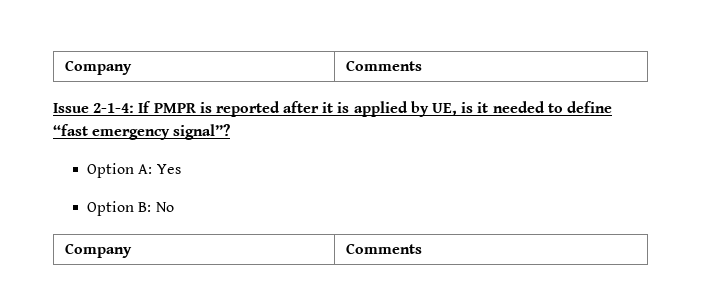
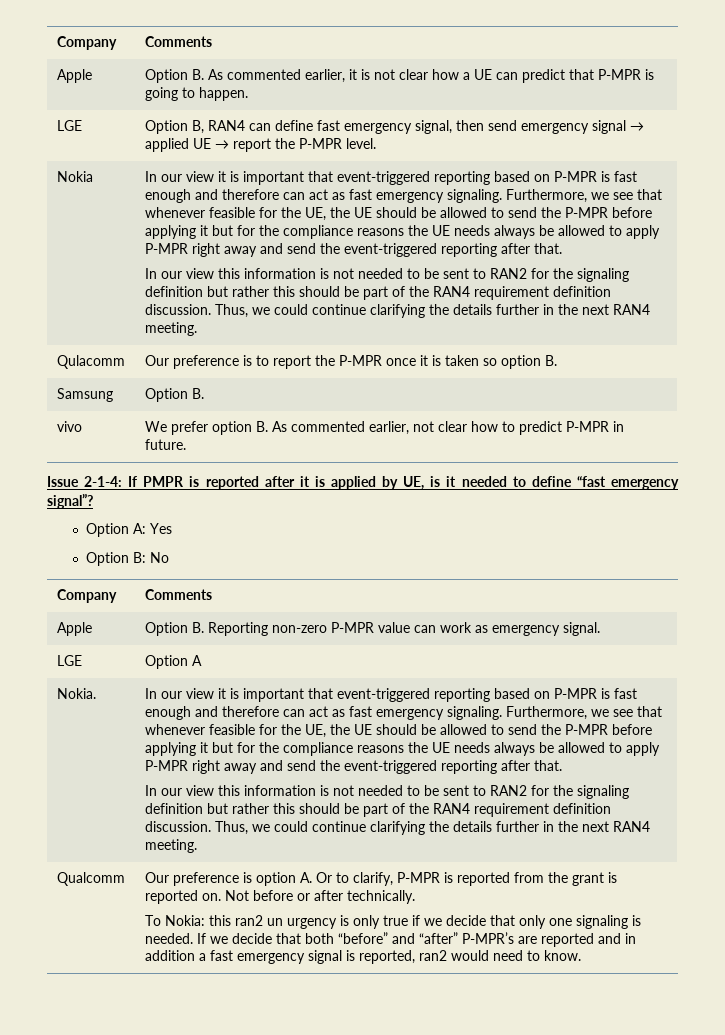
[65,60,133,75] [346,60,423,71] Company | Comments -> [56,36,117,50] [144,36,212,47] [56,69,92,83] [144,69,654,83] [144,87,248,101] [56,120,82,131] [144,120,644,134] [144,138,376,152] [56,171,93,182] [144,171,637,185] [144,189,662,203] [144,207,652,221] [144,225,660,239] [144,243,562,257] [144,268,629,282] [144,286,611,300] [144,304,650,318] [144,322,197,336] [56,355,125,369] [144,355,557,369] [56,388,113,402] [144,388,204,402] [56,421,82,432] [144,421,624,435] [144,439,186,450] Company | Comments // Apple | Option B. As commented earlier, it is not clear how a UE can predict that P-MPR is going to happen. // LGE | Option B, RAN4 can define fast emergency signal, then send emergency signal → applied UE → report the P-MPR level. // Nokia | In our view it is important that event-triggered reporting based on P-MPR is fast enough and therefore can act as fast emergency signaling. Furthermore, we see that whenever feasible for the UE, the UE should be allowed to send the P-MPR before applying it but for the compliance reasons the UE needs always be allowed to apply P-MPR right away and send the event-triggered reporting after that. // In our view this information is not needed to be sent to RAN2 for the signaling definition but rather this should be part of the RAN4 requirement definition discussion. Thus, we could continue clarifying the details further in the next RAN4 meeting. // Qulacomm | Our preference is to report the P-MPR once it is taken so option B. // Samsung | Option B. // vivo | We prefer option B. As commented earlier, not clear how to predict P-MPR in future.
(423, 248) none -> [56,622,92,636] [144,622,600,636] [56,655,82,666] [144,655,202,669] [56,688,96,699] [144,688,637,702] [144,706,662,720] [144,724,652,738] [144,742,660,756] [144,760,562,774] [144,785,629,799] [144,803,611,817] [144,821,650,835] [144,839,197,853] [56,872,125,886] [144,872,617,886] [144,890,415,904] [144,915,641,929] [144,932,636,947] [144,950,581,964] // Apple | Option B. Reporting non-zero P-MPR value can work as emergency signal. // LGE | Option A // Nokia. | In our view it is important that event-triggered reporting based on P-MPR is fast enough and therefore can act as fast emergency signaling. Furthermore, we see that whenever feasible for the UE, the UE should be allowed to send the P-MPR before applying it but for the compliance reasons the UE needs always be allowed to apply P-MPR right away and send the event-triggered reporting after that. // In our view this information is not needed to be sent to RAN2 for the signaling definition but rather this should be part of the RAN4 requirement definition discussion. Thus, we could continue clarifying the details further in the next RAN4 meeting. // Qualcomm | Our preference is option A. Or to clarify, P-MPR is reported from the grant is reported on. Not before or after technically. // To Nokia: this ran2 un urgency is only true if we decide that only one signaling is needed. If we decide that both “before” and “after” P-MPR’s are reported and in addition a fast emergency signal is reported, ran2 would need to know.

